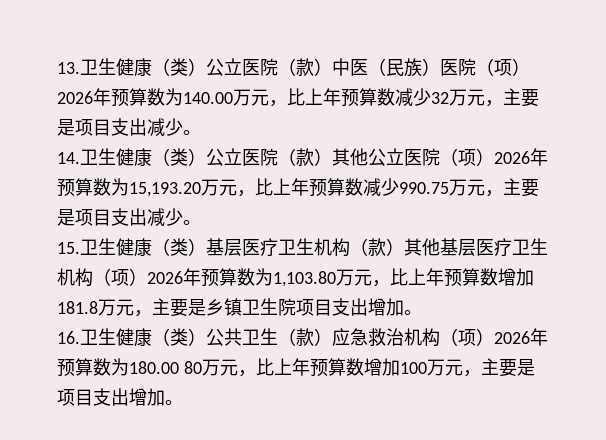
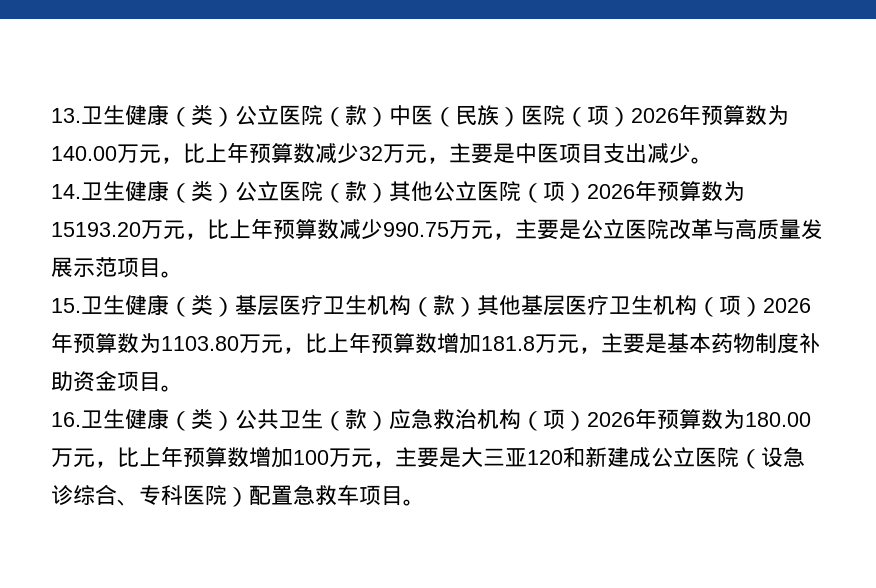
(75, 127) none -> [515,143,559,164] 中医
[129,182,201,197] 15,193.20 -> [51,222,141,237] 15193.20
[75,208,183,226] 项目支出减少 -> [581,219,823,240] [51,257,161,278] 公立医院改革与高质量发展示范项目
[273,271,336,287] 1,103.80 -> [161,336,239,351] 1103.80
[206,298,404,316] 乡镇卫生院项目支出增加 -> [667,333,821,354] [51,371,161,392] 基本药物制度补助资金项目
[183,361,202,374] 80 -> (811, 419) none
[57,388,165,406] 项目支出增加 -> [461,447,805,469] [51,484,403,507] 大三亚120和新建成公立医院（设急诊综合、专科医院）配置急救车项目

